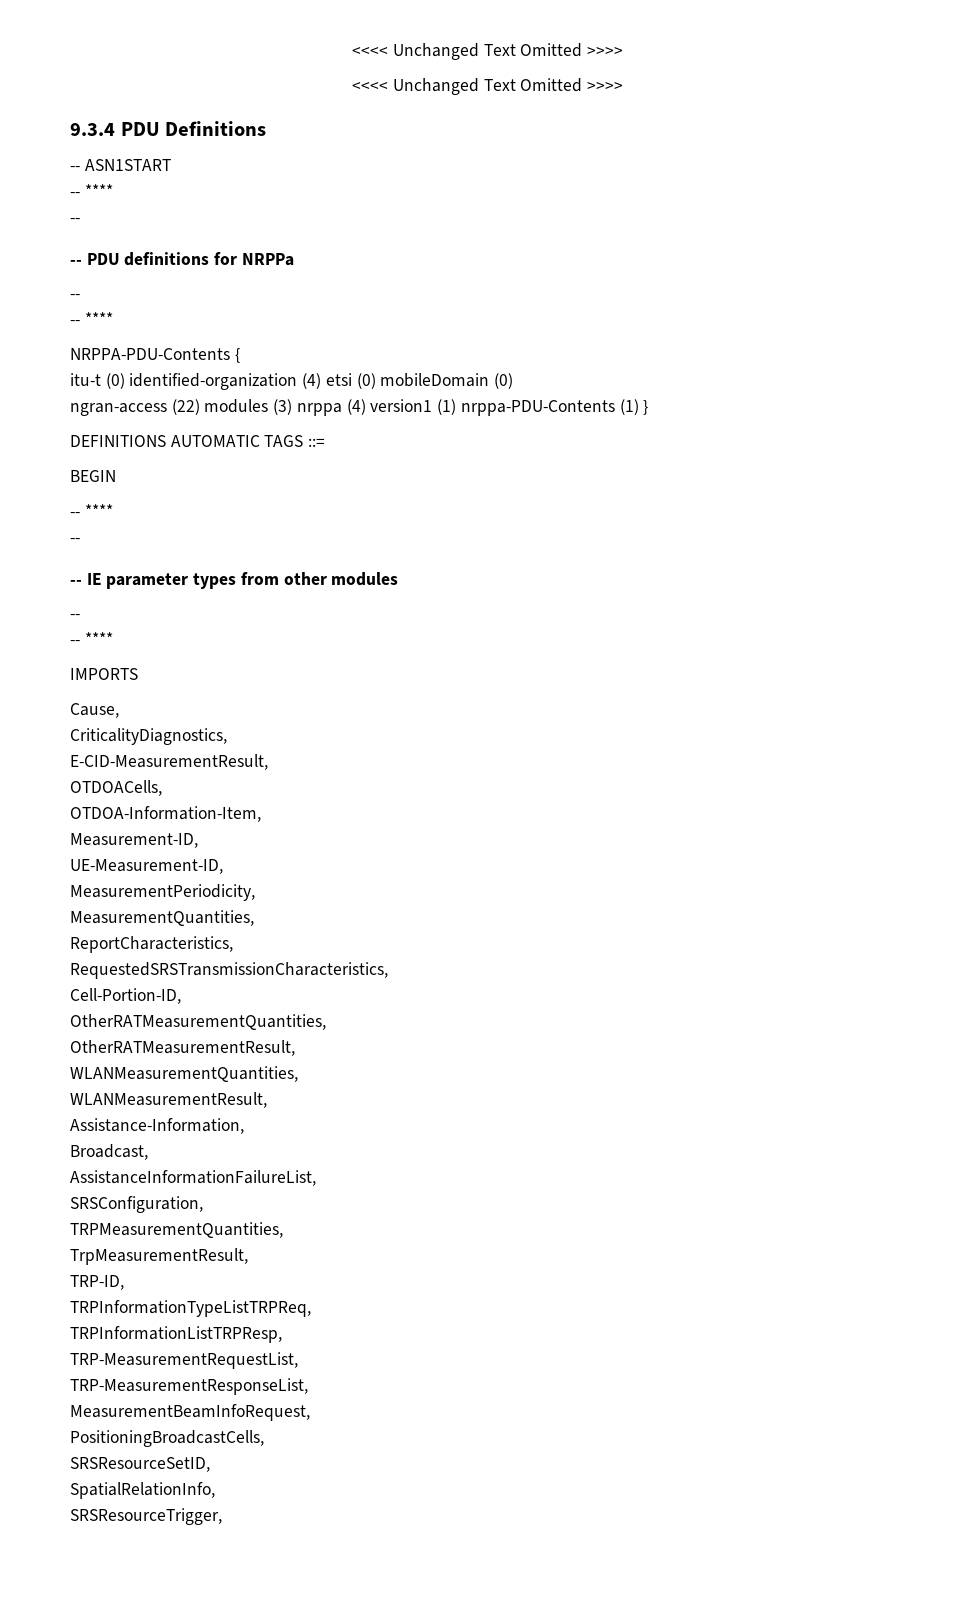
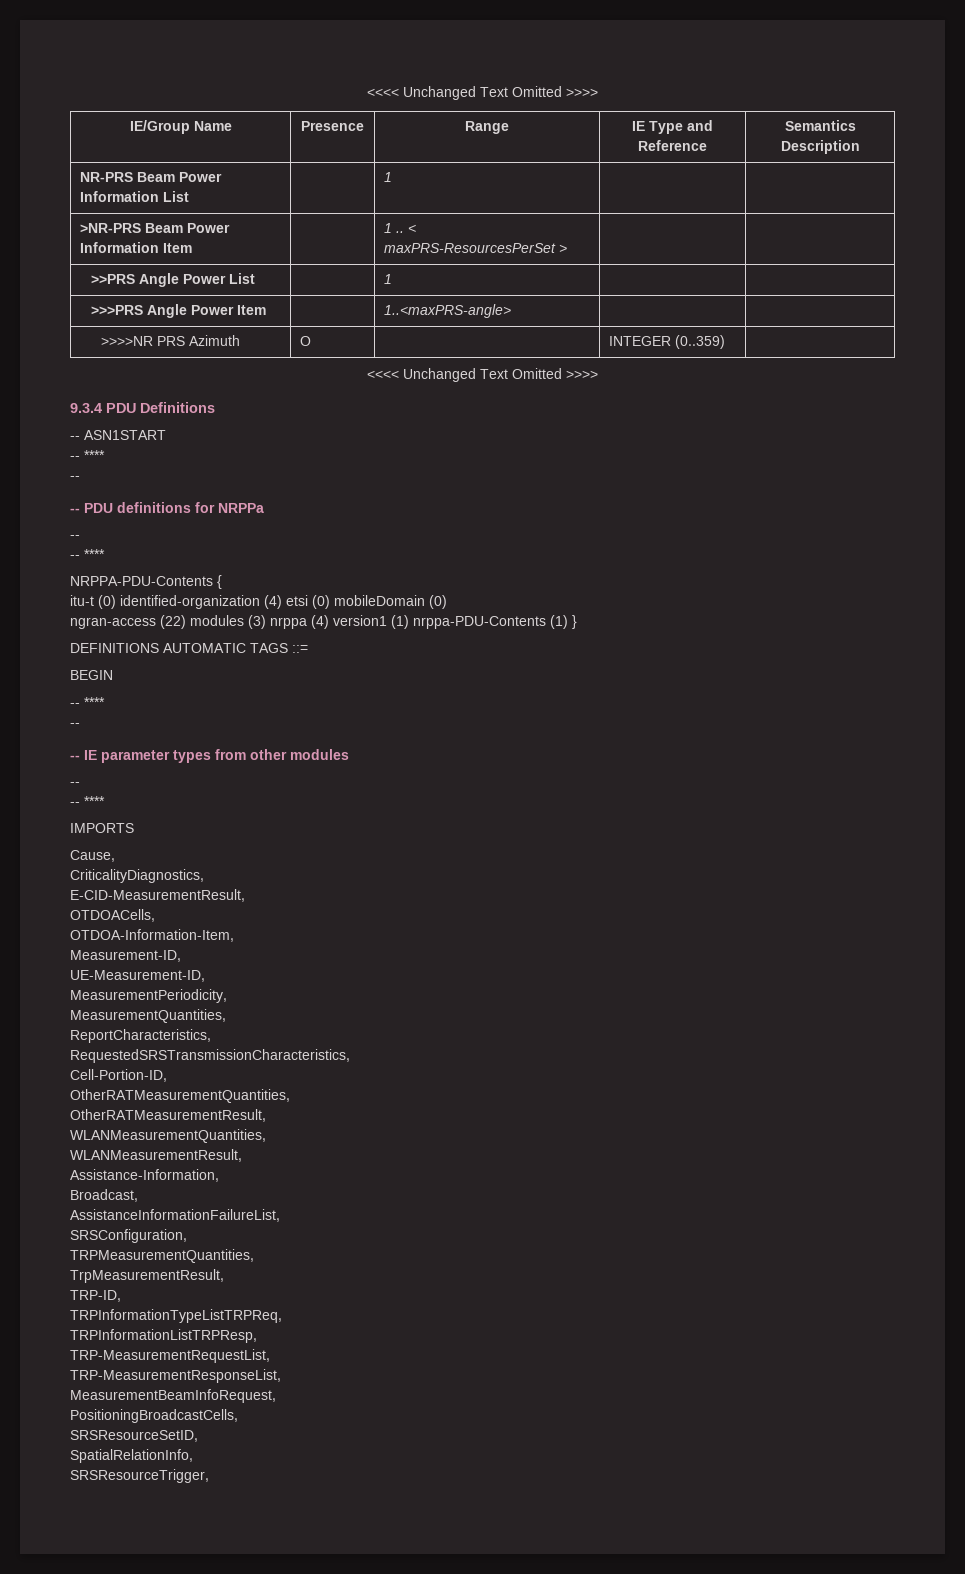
[352,43,623,60] <<<< Unchanged Text Omitted >>>> -> [367,86,598,100] [129,120,232,134] [301,121,364,131] [465,121,509,134] [632,120,713,134] [638,140,707,151] [784,120,856,131] [780,140,860,154] [80,172,223,182] [80,191,190,202] [384,172,393,182] [80,223,231,233] [80,242,193,253] [384,223,417,233] [384,243,568,253] [90,273,255,287] [384,274,393,284] [90,304,266,318] [384,304,512,318] [101,335,241,346] [300,336,312,346] [609,335,726,349] <<<< Unchanged Text Omitted >>>> // IE/Group Name | Presence | Range | IE Type and Reference | Semantics Description // NR-PRS Beam Power Information List | | 1 | | // >NR-PRS Beam Power Information Item | | 1 .. < maxPRS-ResourcesPerSet > | | // >>PRS Angle Power List | | 1 | | // >>>PRS Angle Power Item | | 1..<maxPRS-angle> | | // >>>>NR PRS Azimuth | O | | INTEGER (0..359) |

